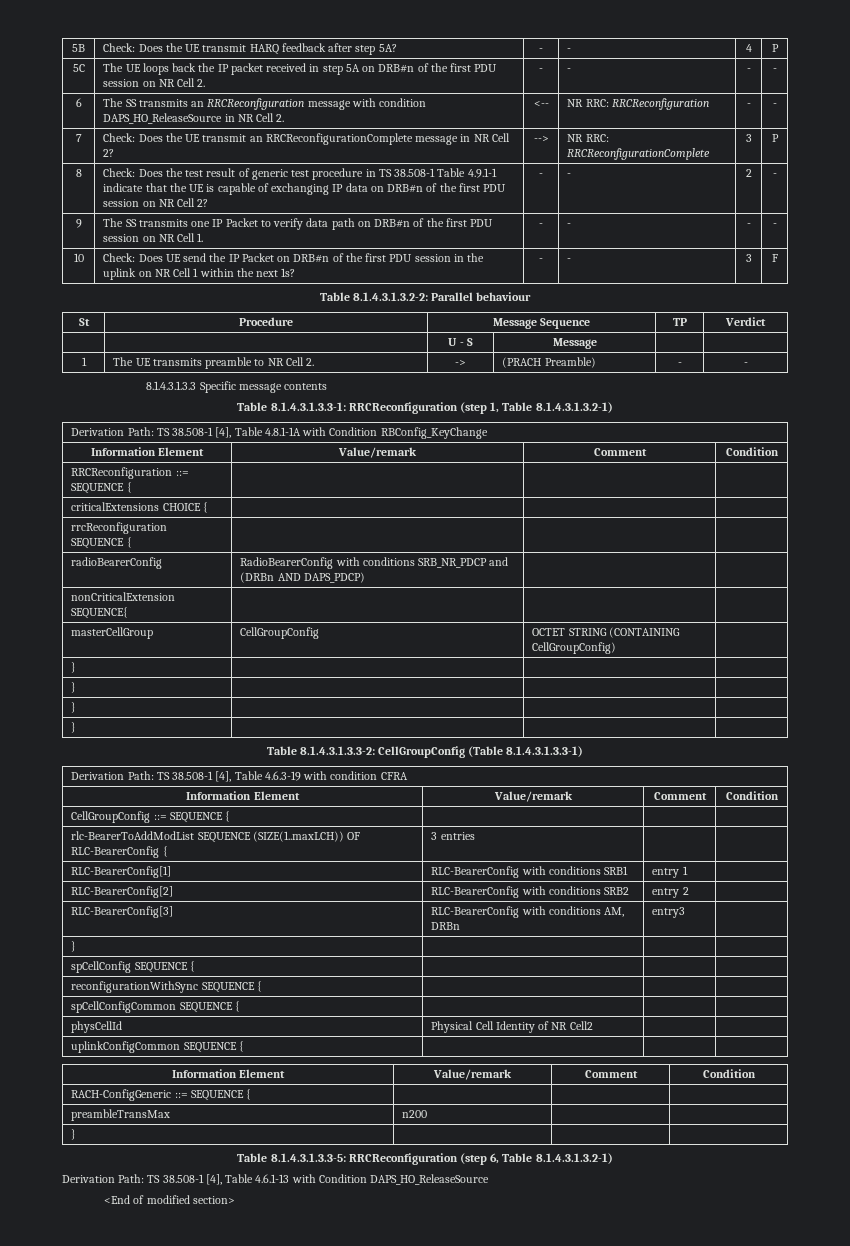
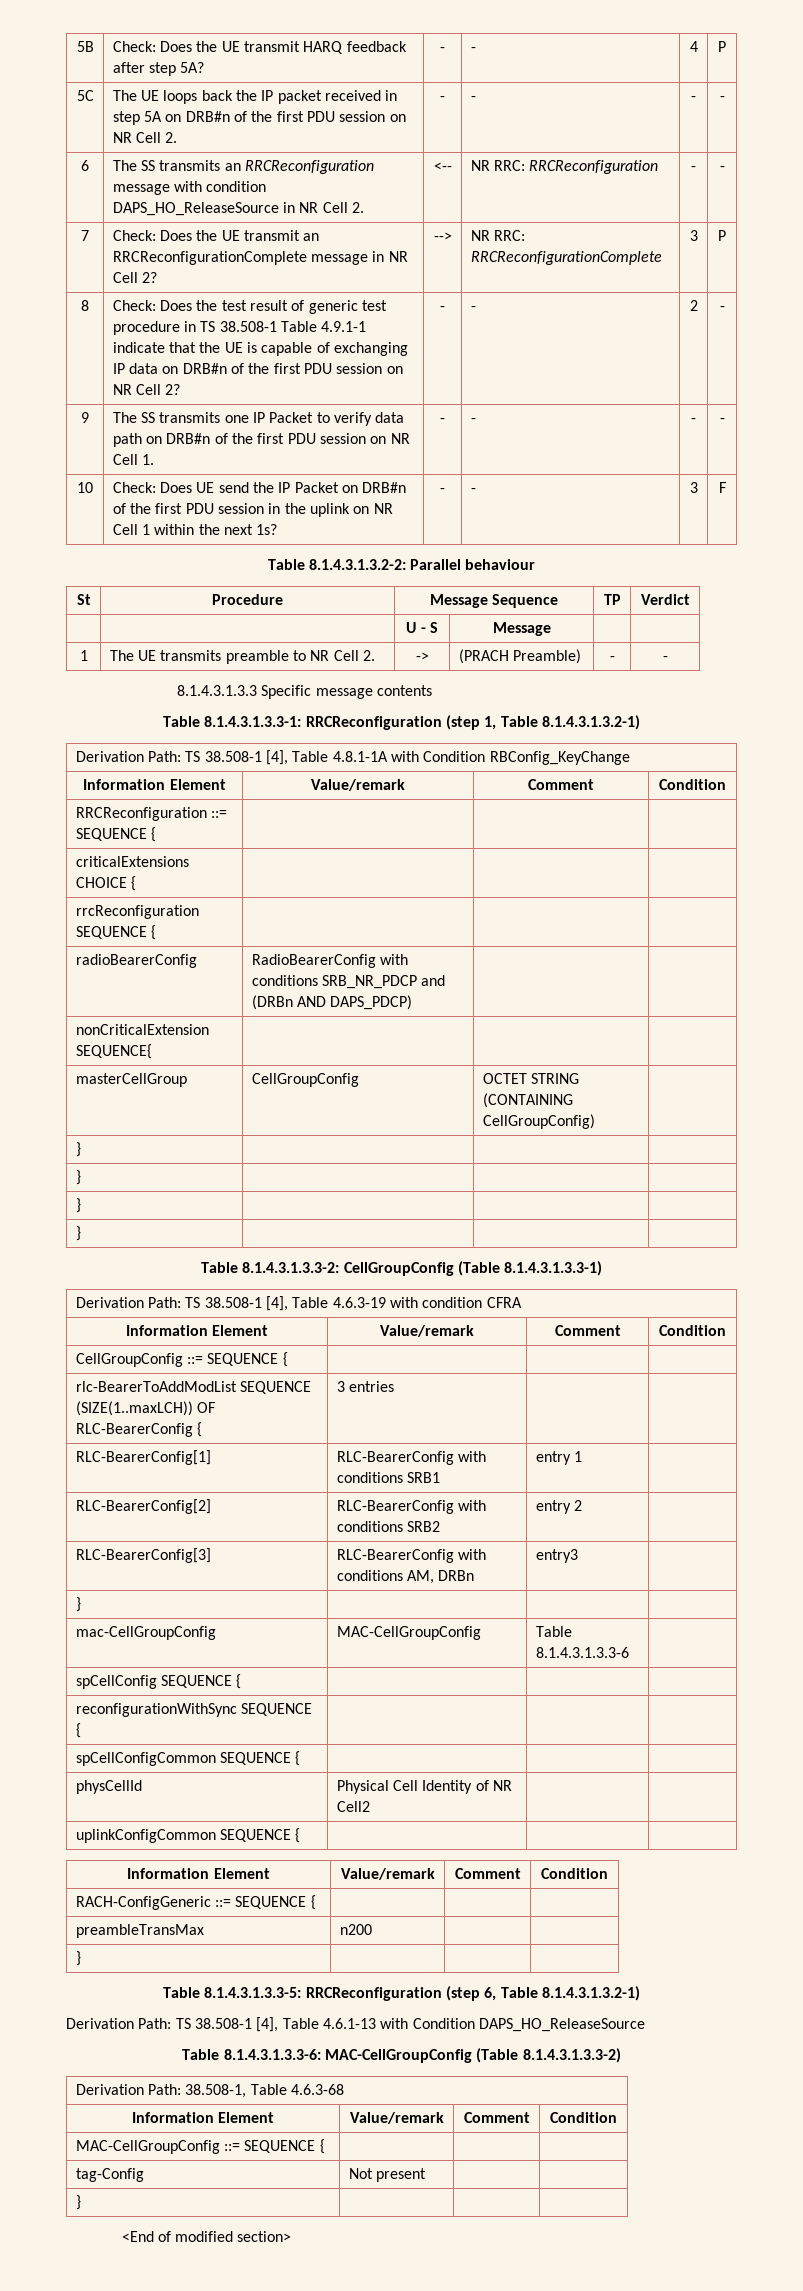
(77, 946) none -> [75,1626,216,1640] [336,1626,481,1640] [535,1626,572,1637] [535,1647,629,1658] // mac-CellGroupConfig | MAC-CellGroupConfig | Table 8.1.4.3.1.3.3-6 |
(490, 1179) none -> [182,2048,621,2063] [75,2084,344,2098] [131,2112,275,2123] [349,2112,444,2124] [463,2112,530,2123] [550,2112,617,2123] [75,2139,325,2154] [75,2168,144,2182] [348,2168,426,2182] [75,2195,81,2210] // Table 8.1.4.3.1.3.3-6: MAC-CellGroupConfig (Table 8.1.4.3.1.3.3-2) // Derivation Path: 38.508-1, Table 4.6.3-68 // Information Element | Value/remark | Comment | Condition // MAC-CellGroupConfig ::= SEQUENCE { | | | // tag-Config | Not present | | // } | | |

